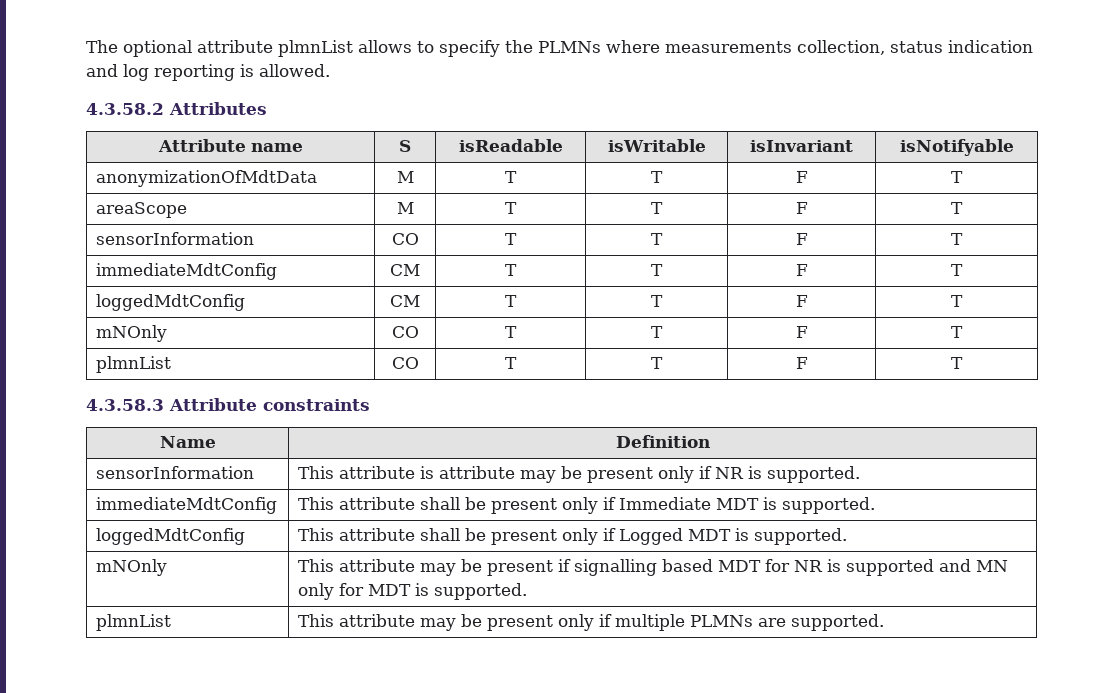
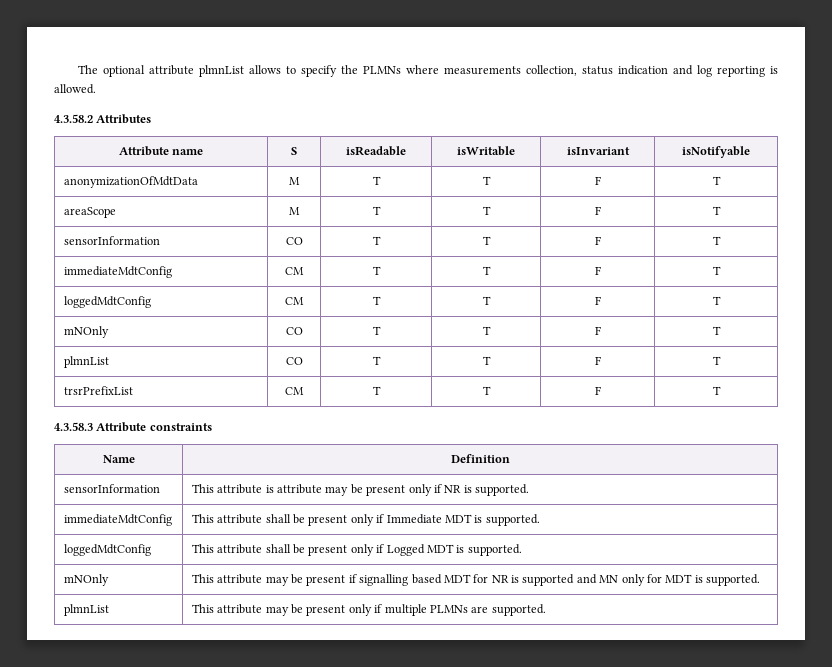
(963, 363) none -> [63,386,133,395] [285,387,304,395] [372,386,381,395] [482,386,491,395] [594,386,601,395] [712,386,721,395] // trsrPrefixList | CM | T | T | F | T

